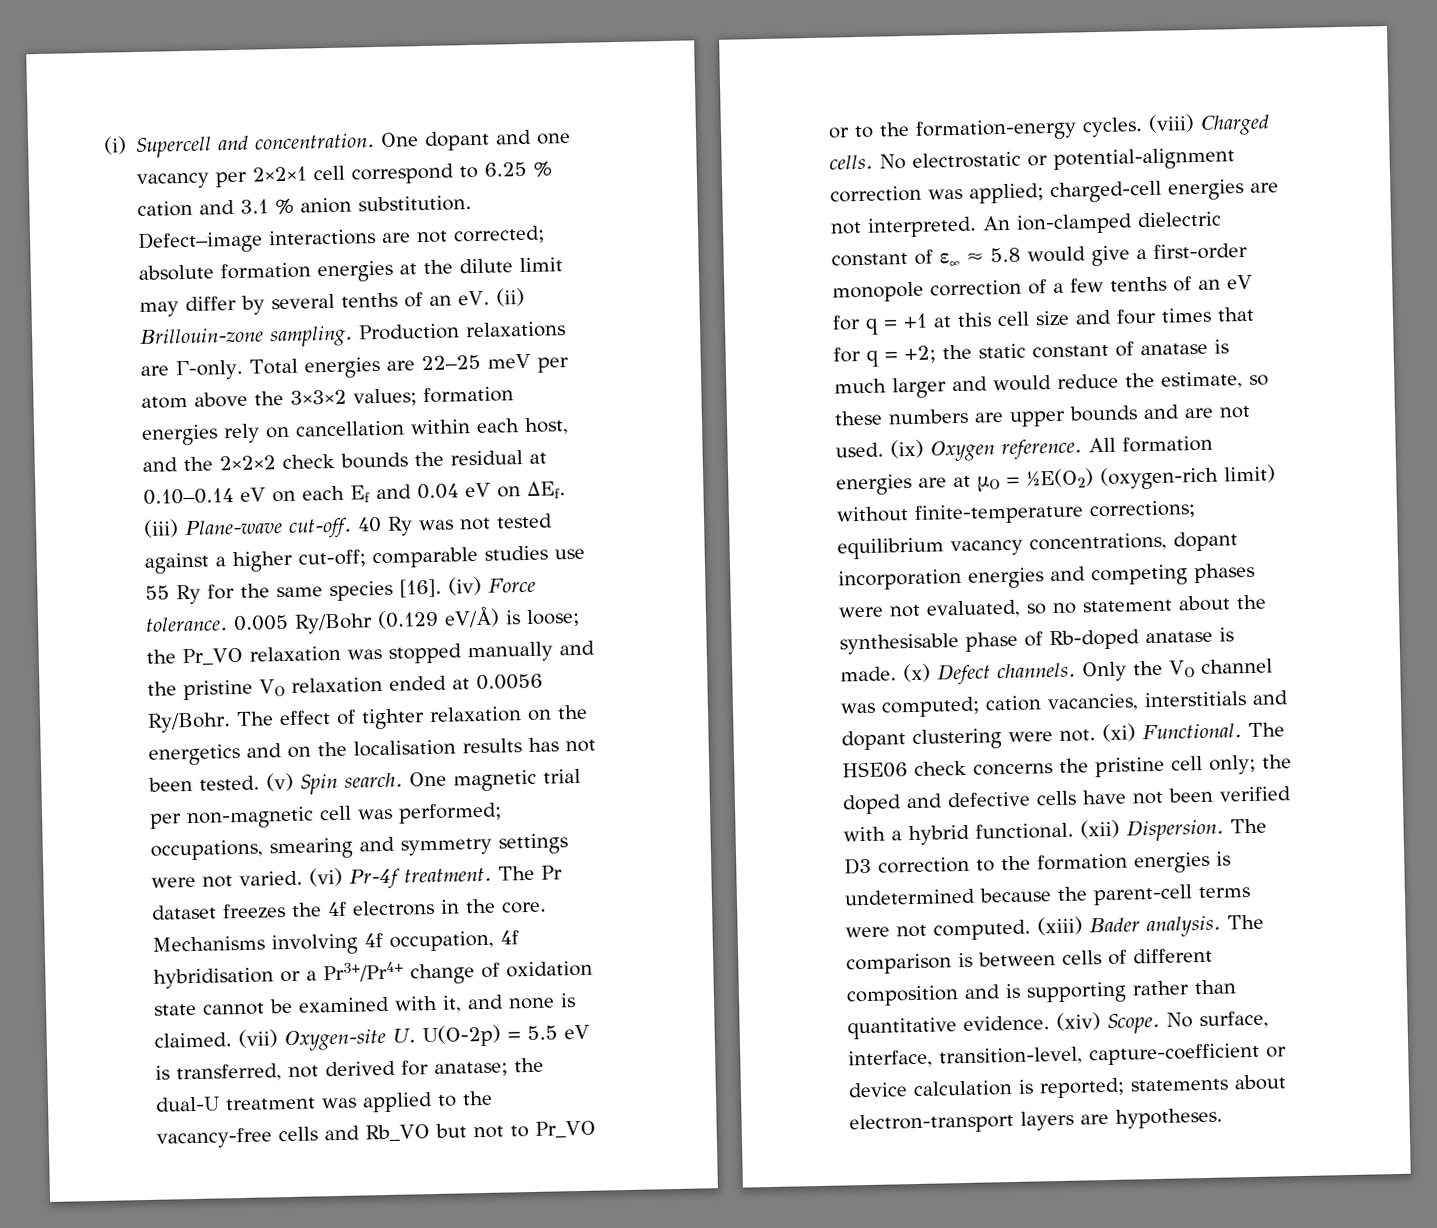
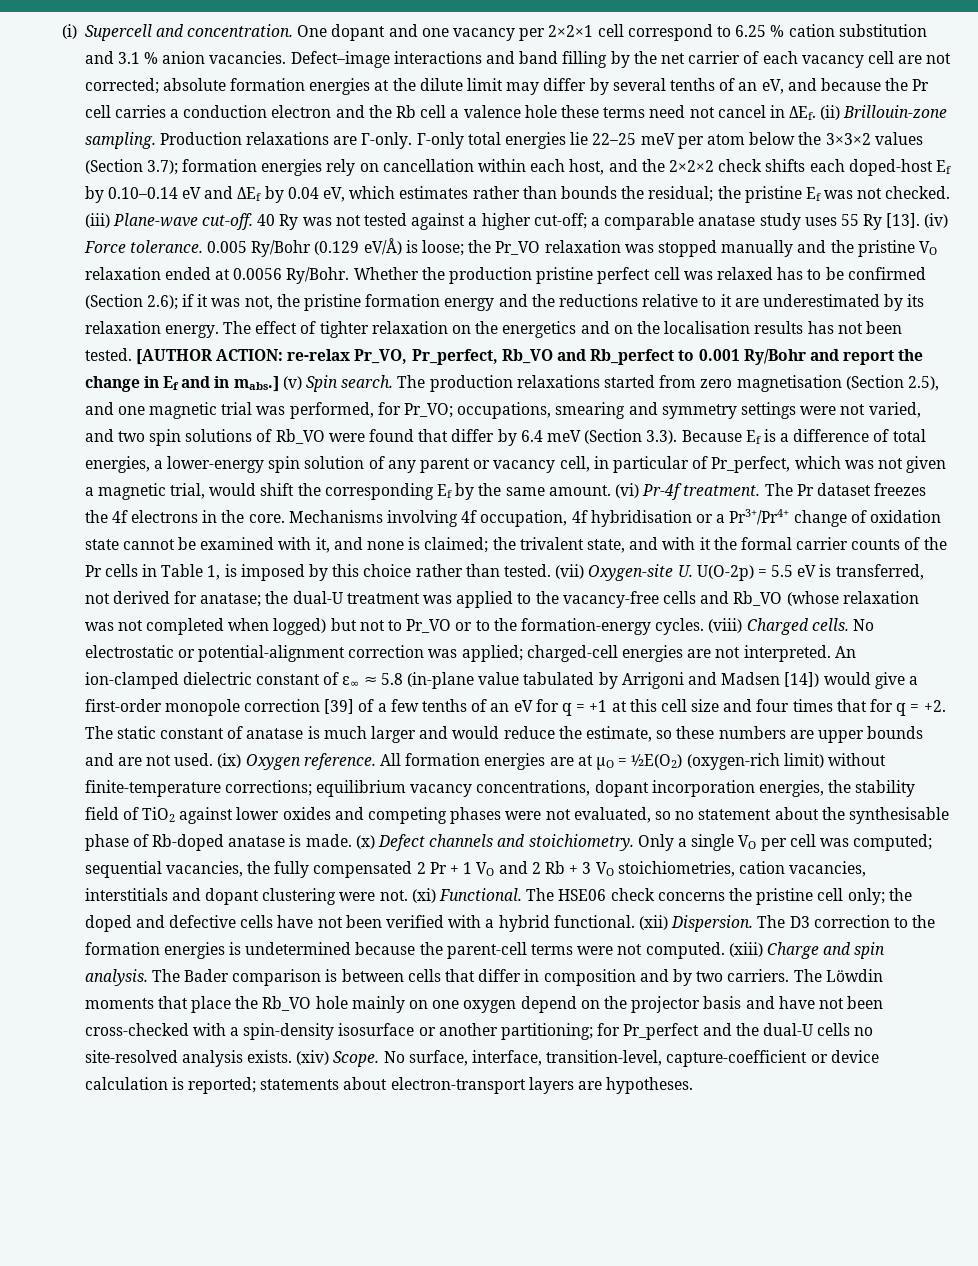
(194, 208) none -> [838,24,927,37] substitution
[358,195,473,213] substitution. -> [209,51,287,64] vacancies.
(377, 238) none -> [486,51,894,68] and band filling by the net carrier of each vacancy cell
[458,290,491,306] eV. -> [761,78,930,94] [84,105,817,120] eV, and because the Pr cell carries a conduction electron and the Rb cell a valence hole these terms need not cancel in ΔEf.
[249,356,416,379] Total energies are -> [416,132,589,149] Γ-only total energies lie
[194,391,249,408] above -> [749,132,796,145] below
[353,388,418,407] values; -> [874,132,923,145] [84,159,178,175] values (Section 3.7);
[340,450,548,469] [143,481,567,505] bounds the residual at 0.10–0.14 eV on each Ef and 0.04 eV on ΔEf. -> [765,159,951,176] [84,186,951,203] shifts each doped-host Ef by 0.10–0.14 eV and ΔEf by 0.04 eV, which estimates rather than bounds the residual; the pristine Ef was not checked.
[372,545,586,569] [145,578,443,605] comparable studies use 55 Ry for the same species [16]. -> [590,213,921,230] a comparable anatase study uses 55 Ry [13].
(232, 722) none -> [353,267,926,284] [84,294,925,311] [84,321,219,338] Whether the production pristine perfect cell was relaxed has to be confirmed (Section 2.6); if it was not, the pristine formation energy and the reductions relative to it are underestimated by its relaxation energy.
[266,768,582,795] [150,802,503,830] (v) Spin search. One magnetic trial per non-magnetic cell was performed; -> [135,349,924,365] [84,375,939,392] [84,402,454,419] [AUTHOR ACTION: re-relax Pr_VO, Pr_perfect, Rb_VO and Rb_perfect to 0.001 Ry/Bohr and report the change in Ef and in mabs.] (v) Spin search. The production relaxations started from zero magnetisation (Section 2.5), and one magnetic trial was performed, for Pr_VO;
[239,870,304,887] varied. -> [868,402,921,418] [84,429,926,446] [84,456,947,473] [84,483,611,500] varied, and two spin solutions of Rb_VO were found that differ by 6.4 meV (Section 3.3). Because Ef is a difference of total energies, a lower-energy spin solution of any parent or vacancy cell, in particular of Pr_perfect, which was not given a magnetic trial, would shift the corresponding Ef by the same amount.
[154,1032,233,1048] claimed. -> [424,537,947,553] [84,564,551,581] claimed; the trivalent state, and with it the formal carrier counts of the Pr cells in Table 1, is imposed by this choice rather than tested.
(431, 1133) none -> [786,591,919,606] [84,618,327,635] (whose relaxation was not completed when logged)
(1022, 255) none -> [407,672,820,689] (in-plane value tabulated by Arrigoni and Madsen [14])
(1023, 288) none -> [324,699,355,714] [39]
[904,344,973,364] +2; the -> [923,700,946,712] [84,726,113,739] +2. The
[968,567,1045,589] energies -> [759,780,916,797] [84,807,331,824] energies, the stability field of TiO2 against lower oxides
[997,658,1274,682] [840,696,981,718] channels. Only the VO channel was computed; -> [429,834,933,851] [84,861,735,878] channels and stoichiometry. Only a single VO per cell was computed; sequential vacancies, the fully compensated 2 Pr + 1 VO and 2 Rb + 3 VO stoichiometries,
[1089,917,1141,933] Bader -> [766,942,886,959] Charge and spin
(1265, 922) none -> [184,969,230,982] Bader
[1108,947,1214,965] [846,979,1237,1007] [847,1015,1051,1040] of different composition and is supporting rather than quantitative evidence. -> [445,969,883,986] [84,996,884,1013] [84,1023,874,1040] [84,1050,293,1067] that differ in composition and by two carriers. The Löwdin moments that place the Rb_VO hole mainly on one oxygen depend on the projector basis and have not been cross-checked with a spin-density isosurface or another partitioning; for Pr_perfect and the dual-U cells no site-resolved analysis exists.

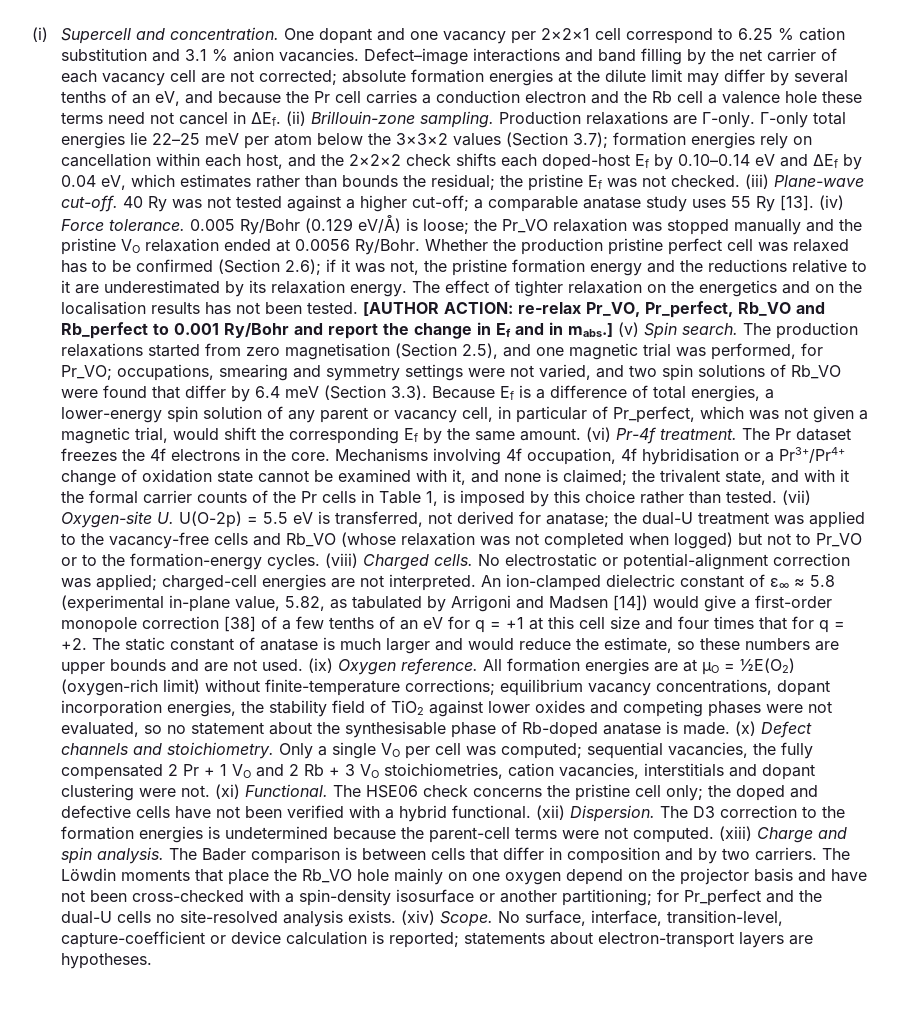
[407,672,520,689] (in-plane value -> [61,595,348,612] (experimental in-plane value, 5.82, as
[324,699,355,714] [39] -> [224,616,257,632] [38]

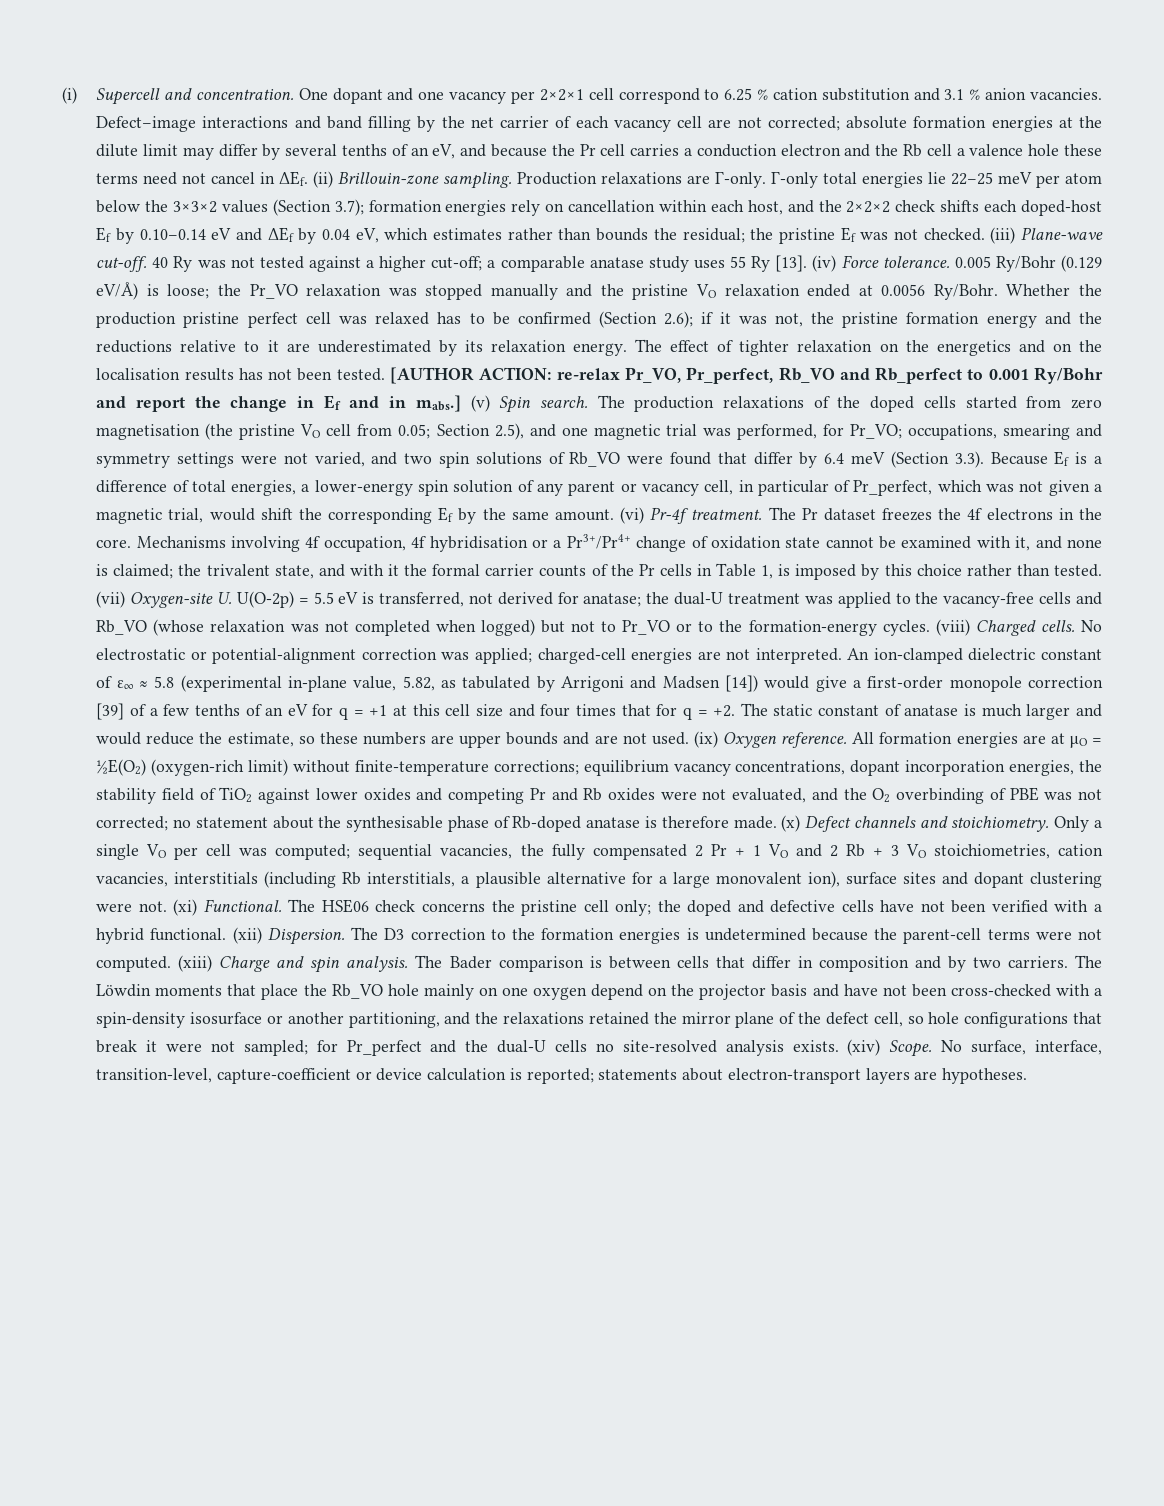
[148,343,458,360] started from zero magnetisation (Section -> [813,396,1102,412] [96,423,490,440] of the doped cells started from zero magnetisation (the pristine VO cell from 0.05; Section
[224,616,257,632] [38] -> [96,703,125,720] [39]
[708,701,833,717] [61,722,163,737] phases were not evaluated, so -> [529,787,1103,804] [96,816,169,831] Pr and Rb oxides were not evaluated, and the O2 overbinding of PBE was not corrected;
(679, 727) none -> [661,816,729,828] therefore
(725, 770) none -> [264,871,936,888] (including Rb interstitials, a plausible alternative for a large monovalent ion), surface sites
[562,889,653,906] partitioning; -> [348,1012,1103,1028] [96,1040,308,1056] partitioning, and the relaxations retained the mirror plane of the defect cell, so hole configurations that break it were not sampled;

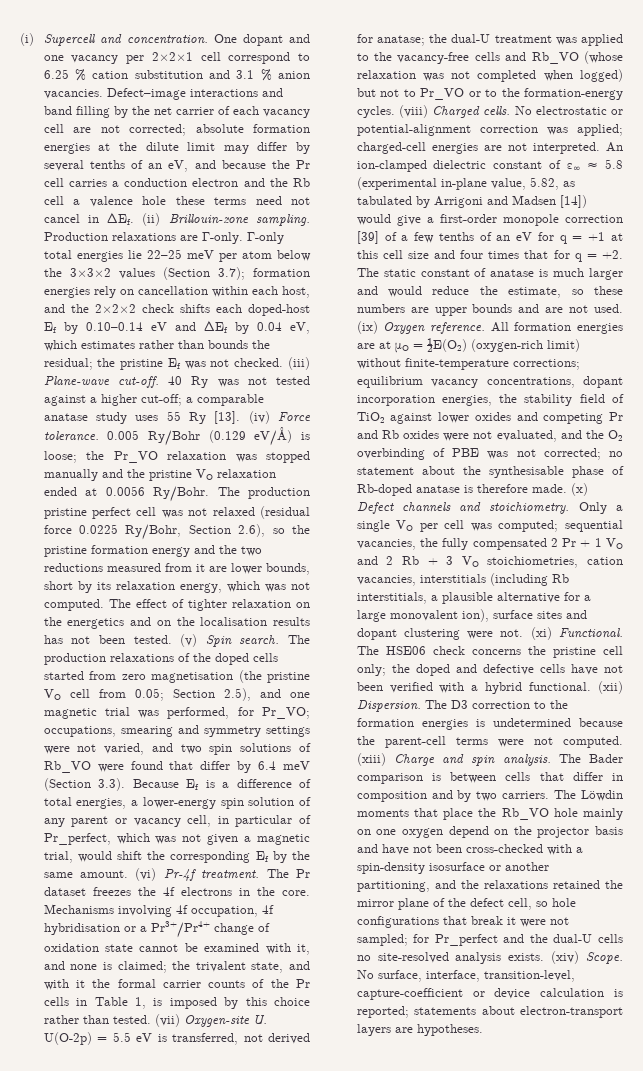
[1006,284,1102,296] Whether the -> [217,487,240,496] The
[375,311,803,328] relaxed has to be confirmed (Section 2.6); if it was not, -> [188,506,310,519] [43,524,285,540] not relaxed (residual force 0.0225 Ry/Bohr, Section 2.6), so
[96,340,628,356] reductions relative to it are underestimated by its relaxation energy. -> [240,546,262,556] [43,563,310,575] [43,581,310,593] [43,599,104,611] two reductions measured from it are lower bounds, short by its relaxation energy, which was not computed.
[390,367,1103,384] [96,395,461,412] [AUTHOR ACTION: re-relax Pr_VO, Pr_perfect, Rb_VO and Rb_perfect to 0.001 Ry/Bohr and report the change in Ef and in mabs.] -> (172, 639) none

